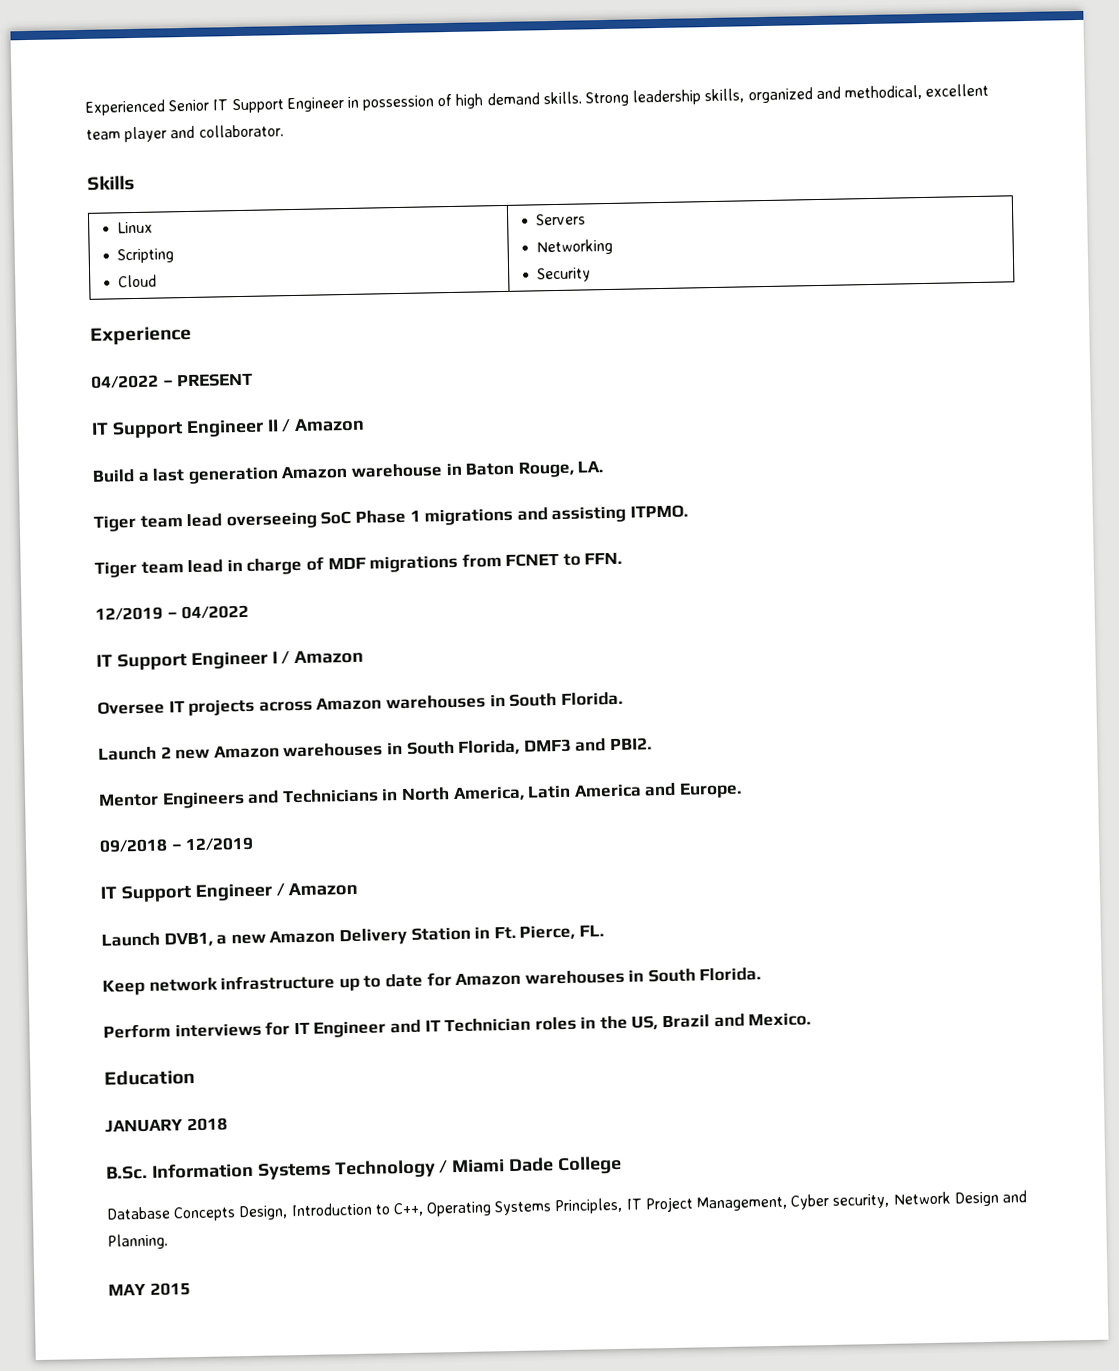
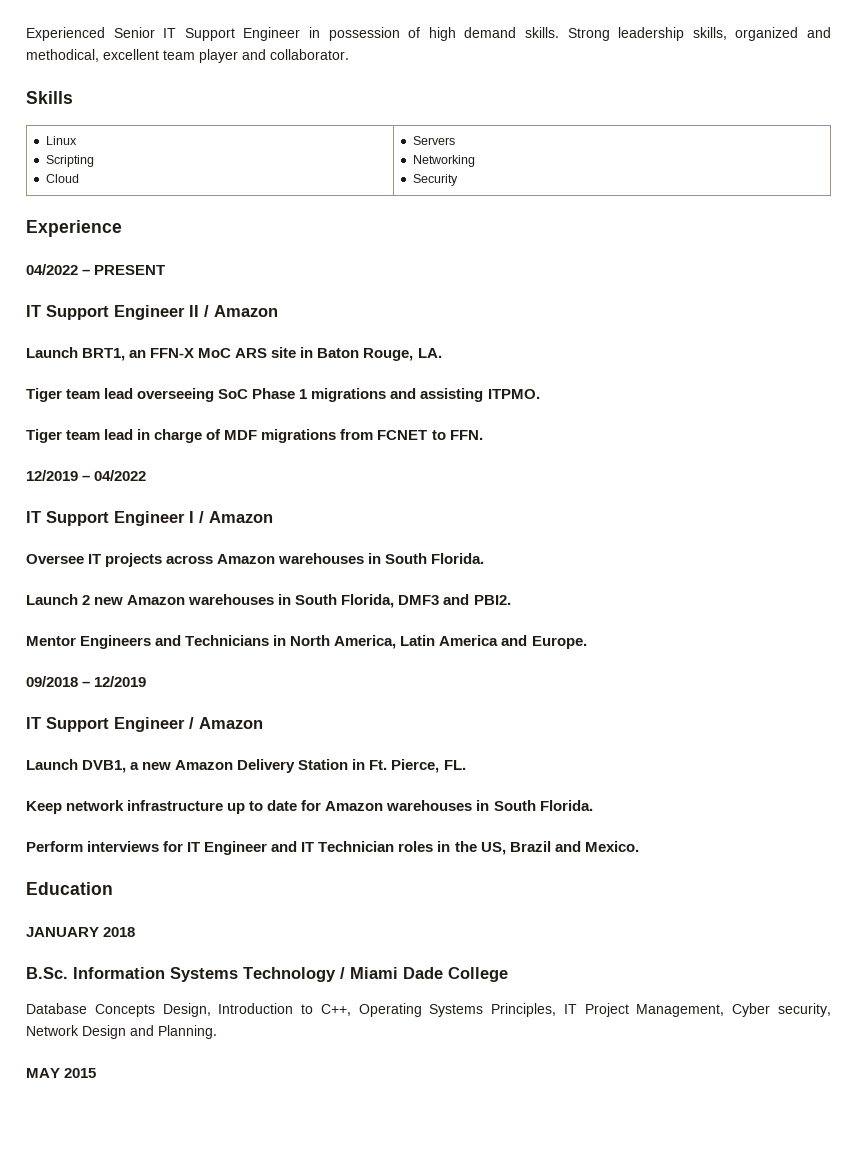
[92,463,442,485] Build a last generation Amazon warehouse -> [26,347,297,361] Launch BRT1, an FFN-X MoC ARS site

